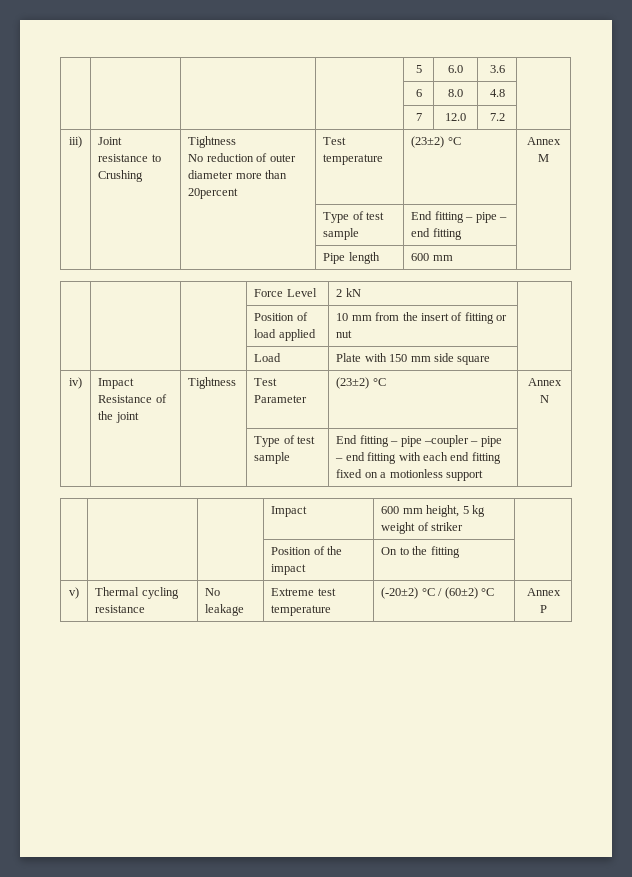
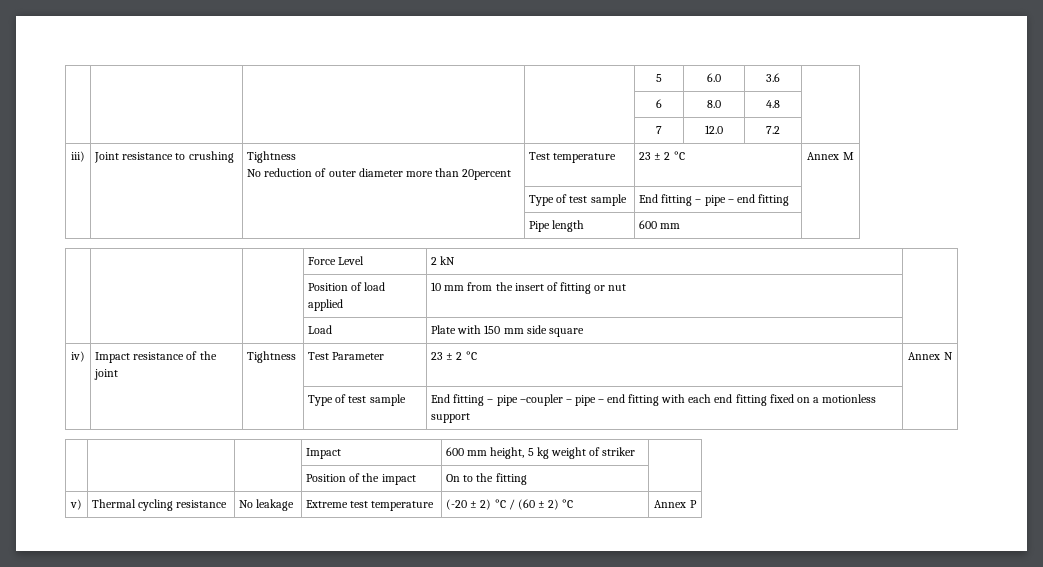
[98,170,144,182] Crushing -> [188,151,234,163] crushing
[411,136,445,148] (23±2) -> [639,152,671,160] 23 ± 2
[98,395,153,403] Resistance -> [133,352,185,360] resistance
[336,377,370,389] (23±2) -> [431,352,463,360] 23 ± 2
[381,587,478,599] (-20±2) °C / (60±2) -> [446,499,559,510] (-20 ± 2) °C / (60 ± 2)

